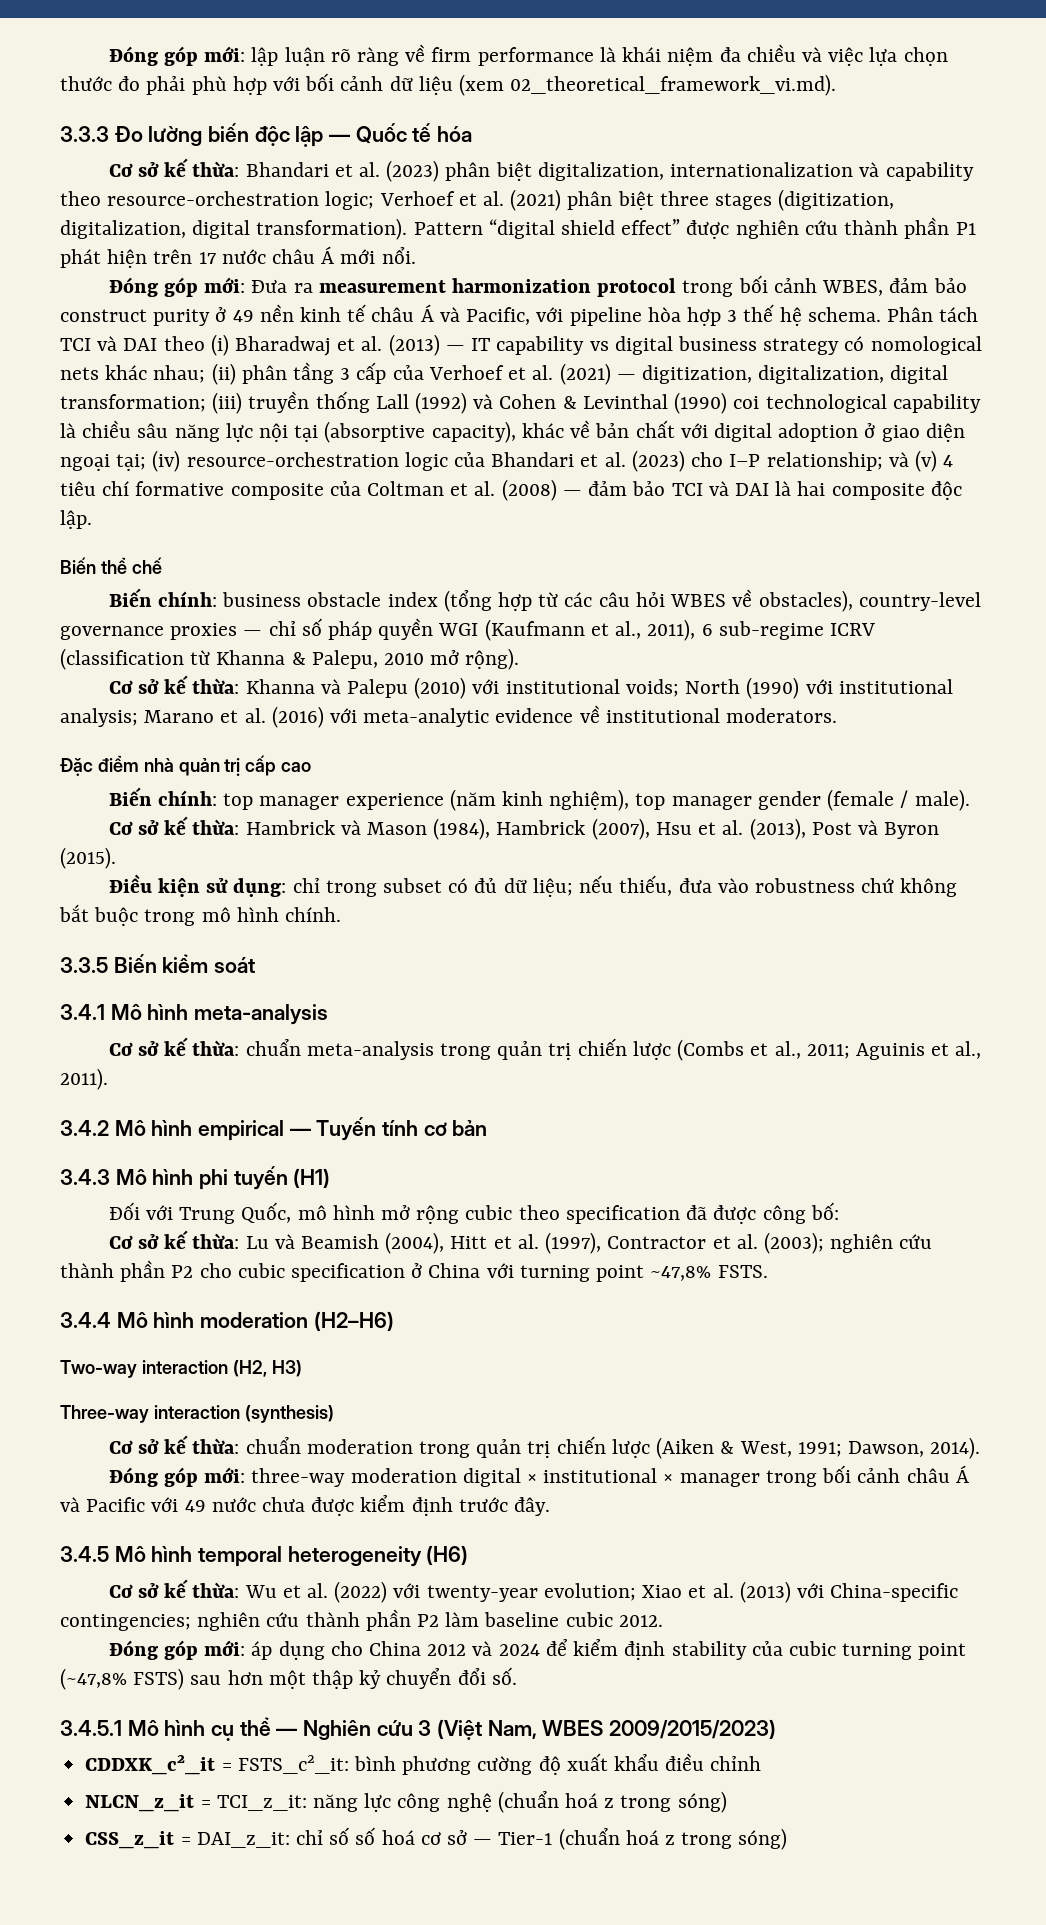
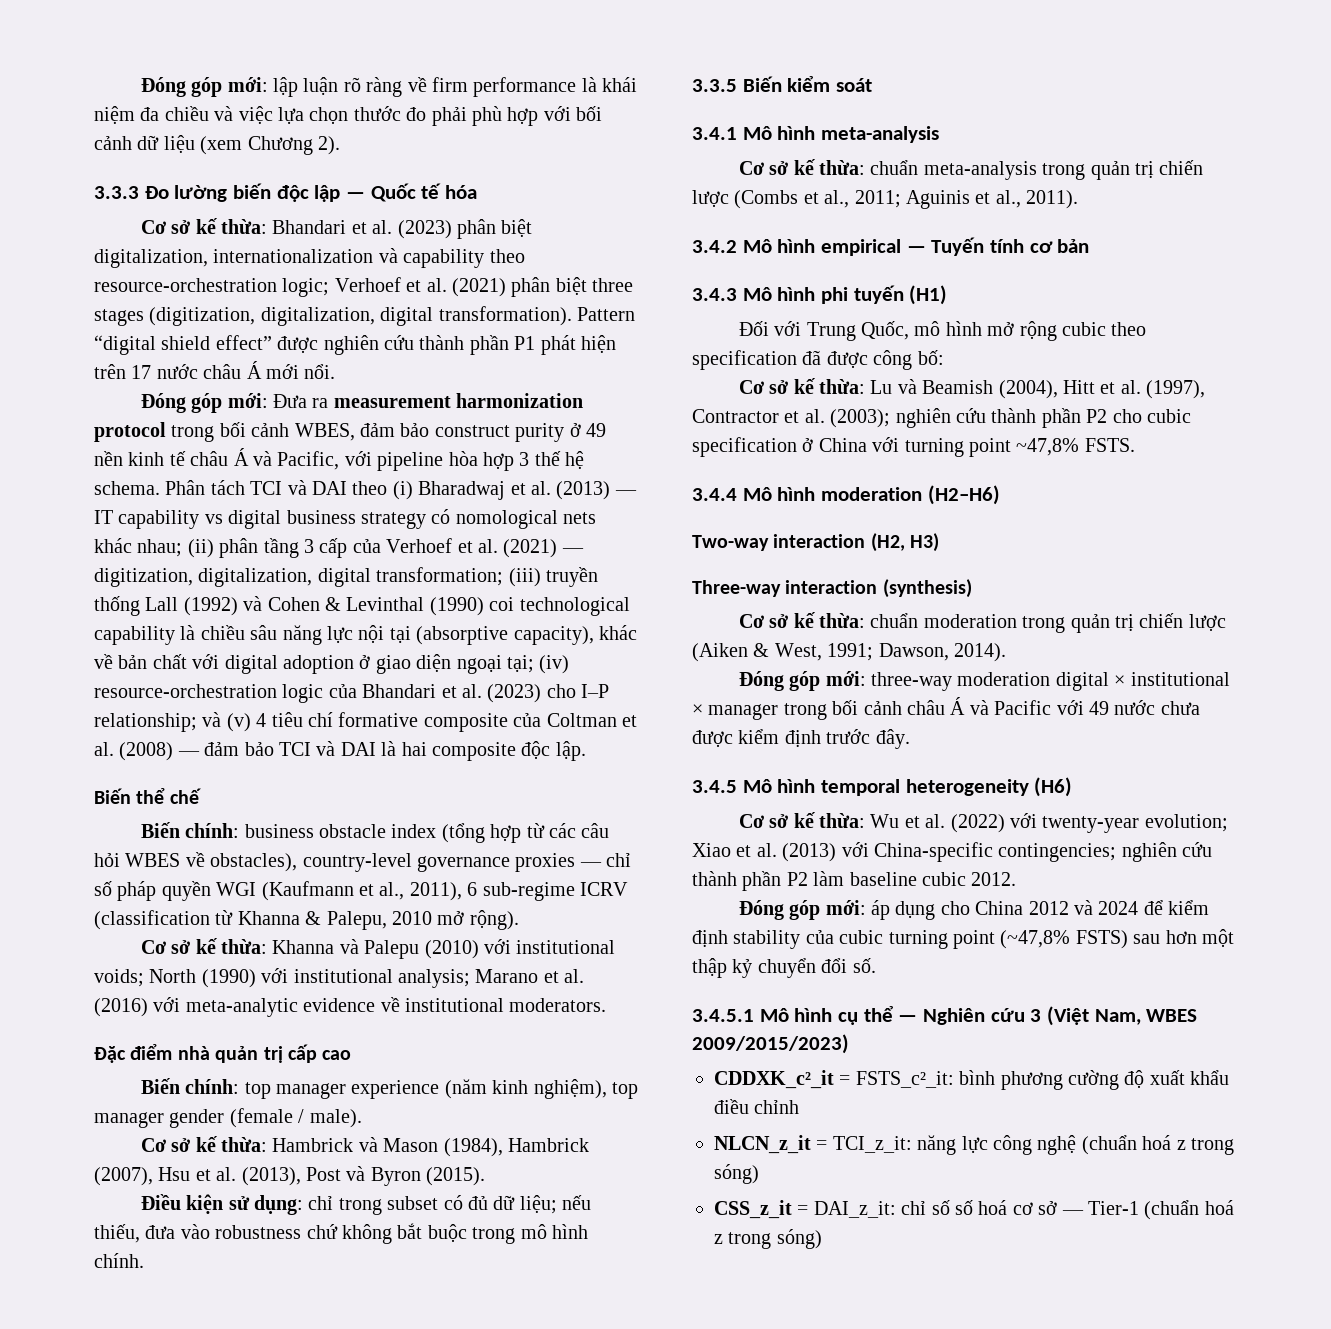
[510,74,837,96] 02_theoretical_framework_vi.md). -> [247,136,340,155] Chương 2).

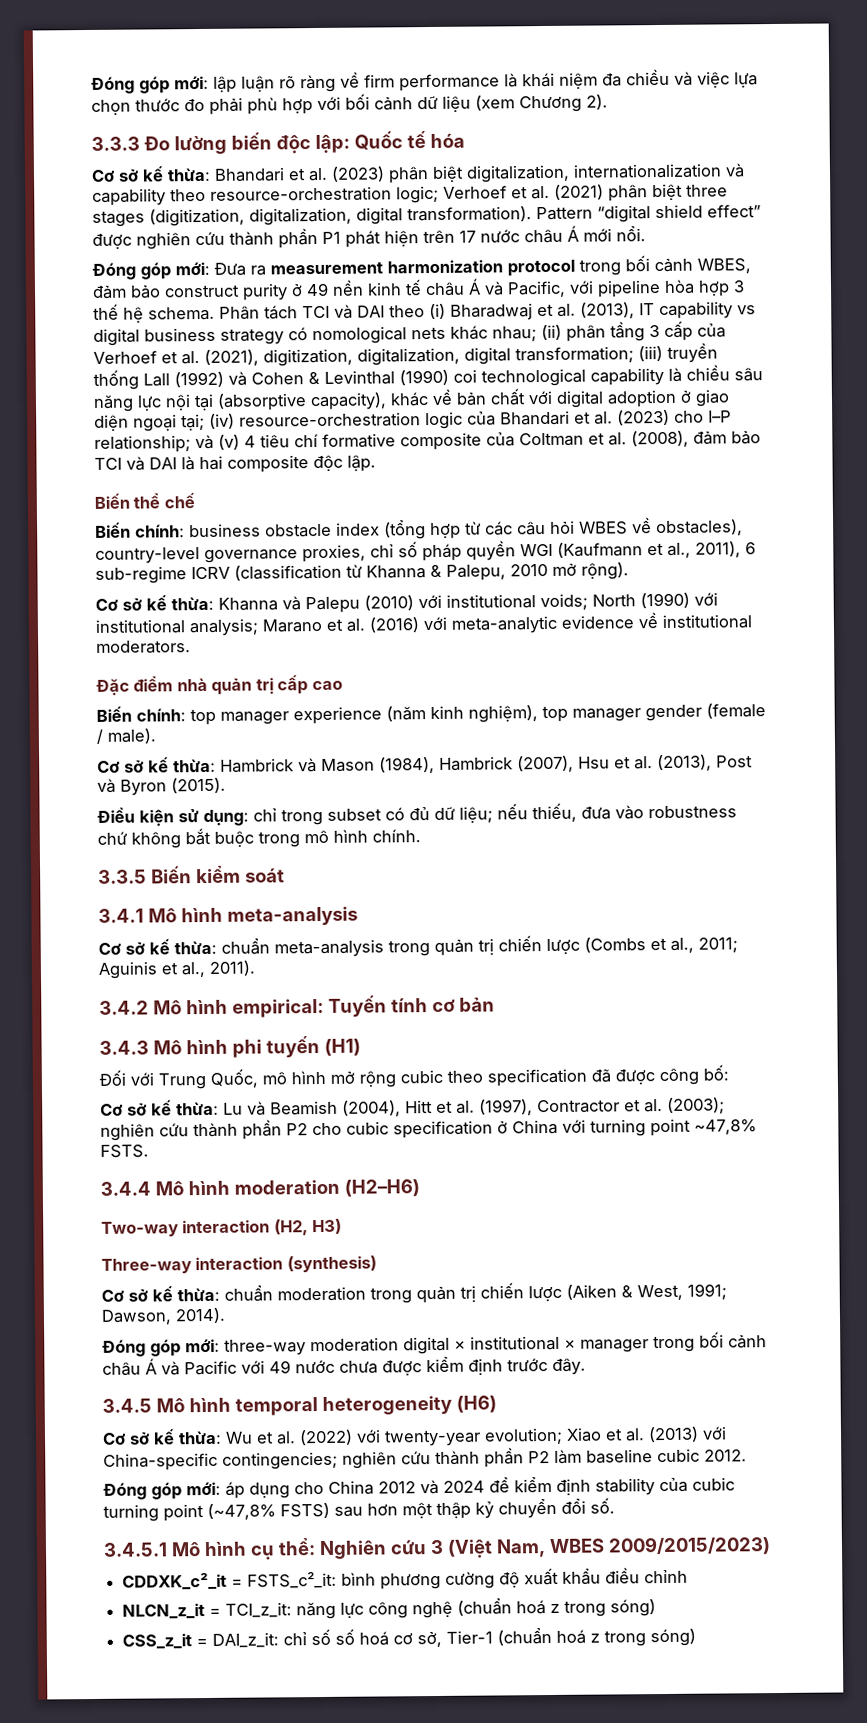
[314,185,366,202] lập — -> [314,134,350,154] lập:
[556,481,637,500] (2013) — -> [580,302,635,319] (2013),
[503,539,584,558] (2021) — -> [204,349,259,366] (2021),
[119,742,200,761] (2008) — -> [631,430,689,448] (2008),
[515,853,602,872] proxies — -> [302,544,366,563] proxies,
[821,239,926,256] empirical — -> [231,998,324,1018] empirical:
[863,1006,918,1022] thể — -> [277,1538,316,1556] thể:
[1038,1201,1084,1215] sở — -> [417,1631,443,1648] sở,

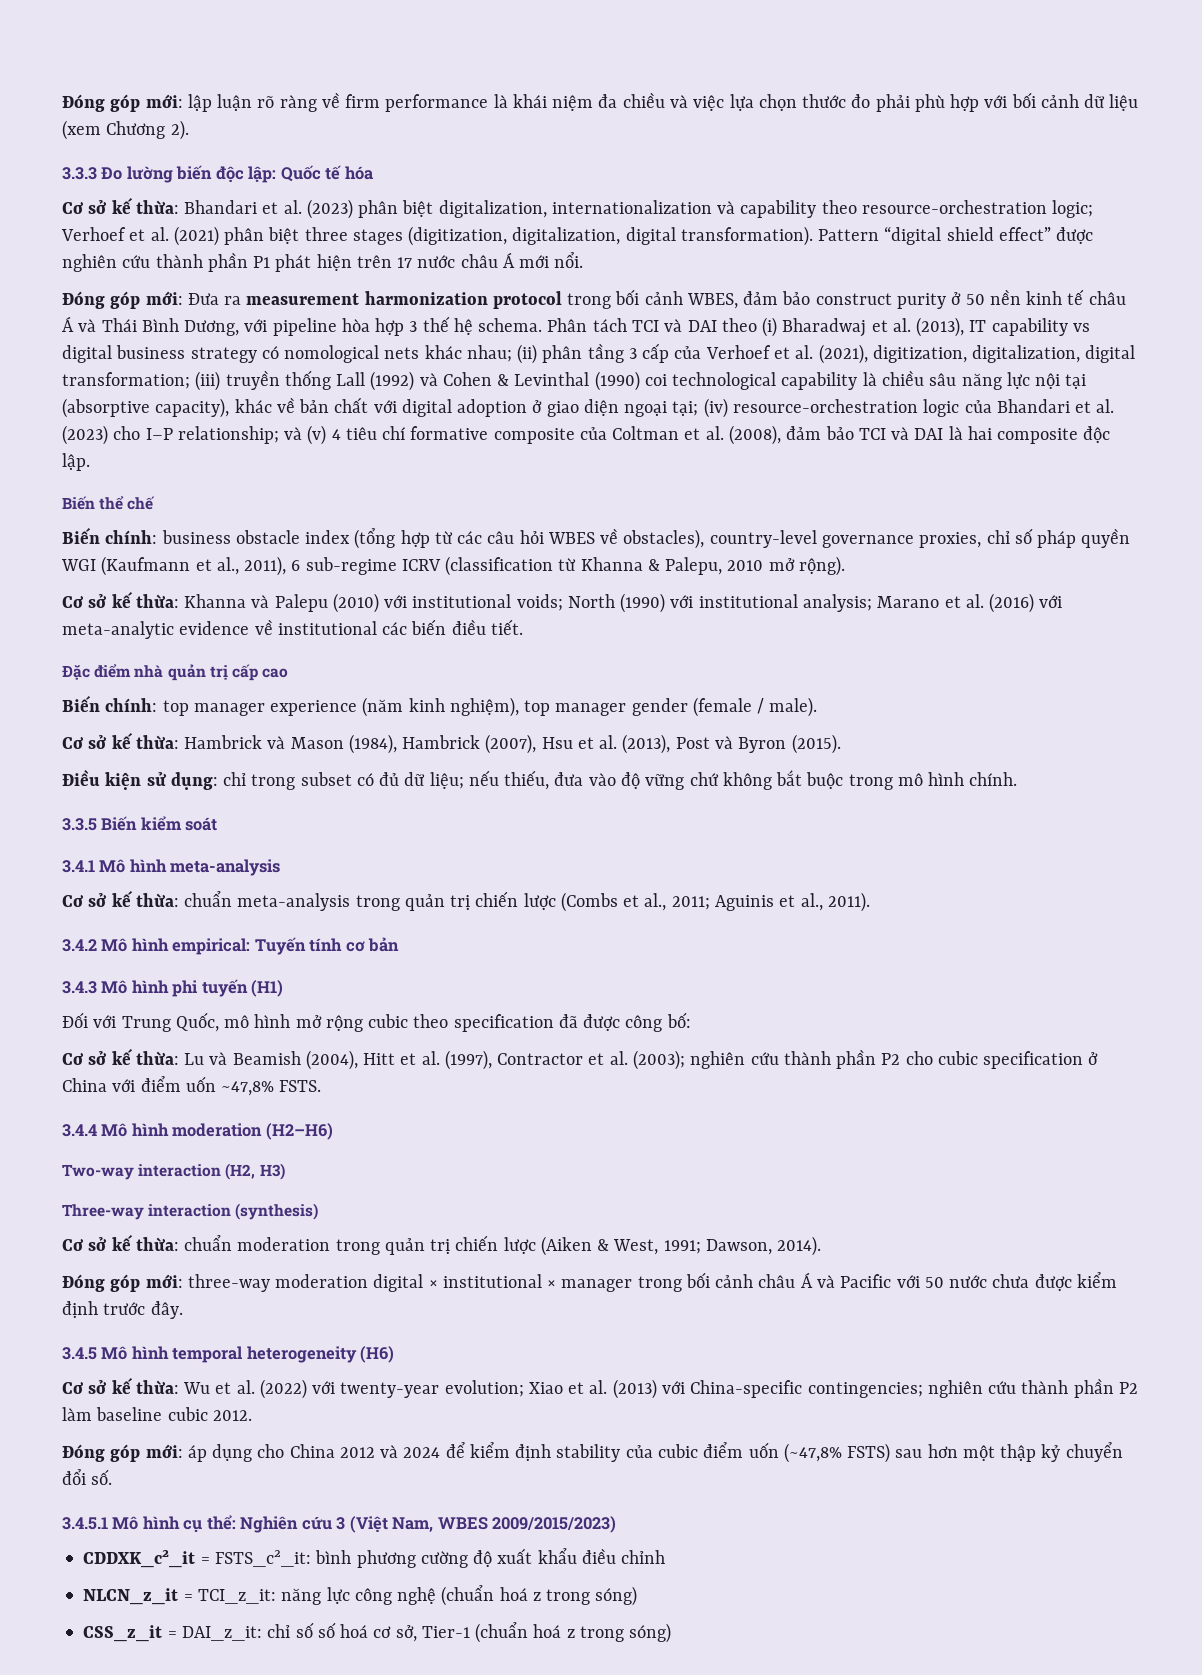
[306,282,329,297] 49 -> [965,294,985,305] 50
[507,280,566,298] Pacific, -> [101,318,240,336] Thái Bình Dương,
[96,640,191,654] moderators. -> [382,619,523,635] các biến điều tiết.
[648,805,737,819] robustness -> [620,772,685,790] độ vững
[590,1118,691,1137] turning point -> [140,1076,216,1092] điểm uốn
[269,1360,291,1374] 49 -> [924,1277,944,1288] 50
[103,1504,204,1522] turning point -> [703,1442,779,1458] điểm uốn

